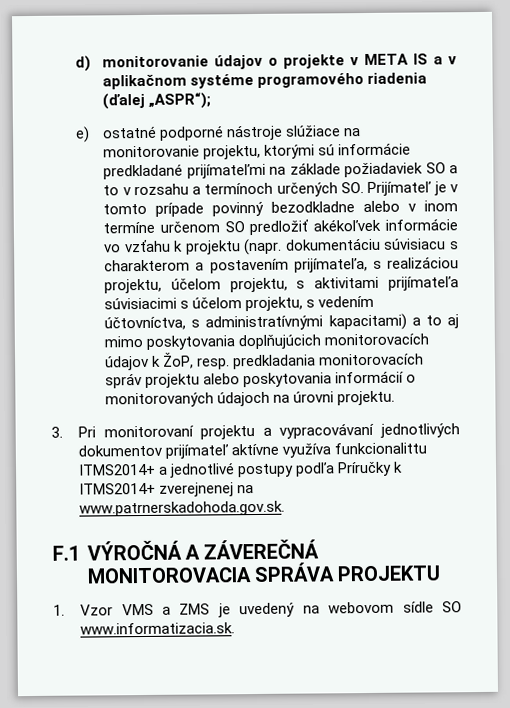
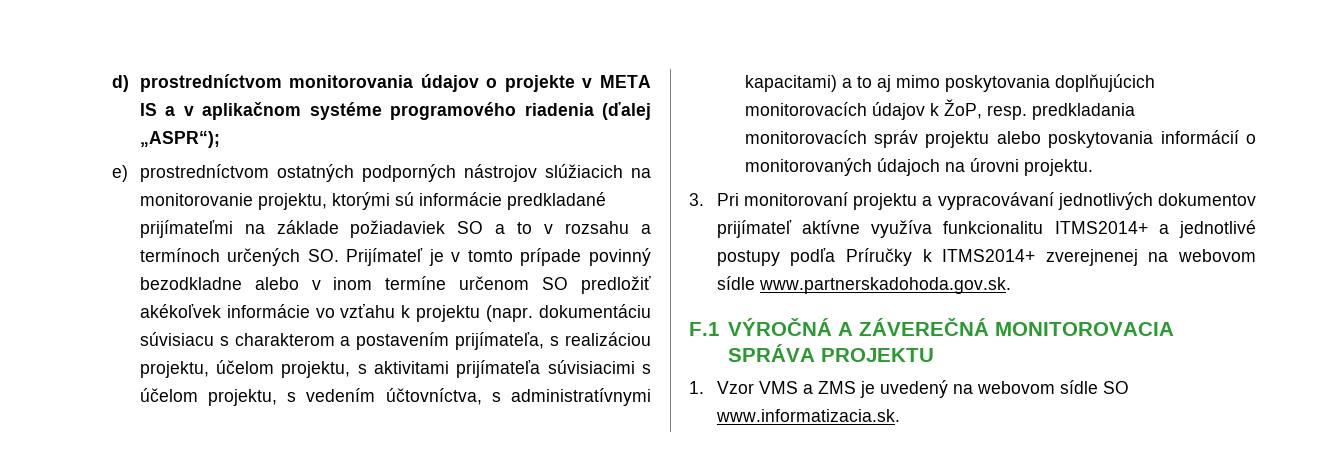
[102,55,210,68] monitorovanie -> [139,74,414,92] prostredníctvom monitorovania
[102,124,342,141] ostatné podporné nástroje slúžiace -> [139,164,623,182] prostredníctvom ostatných podporných nástrojov slúžiacich
[205,315,324,331] administratívnými -> [511,388,651,406] administratívnymi
[334,442,428,455] funkcionalittu -> [943,221,1044,234] funkcionalitu
[79,500,286,517] www.patrnerskadohoda.gov.sk. -> [1178,249,1256,262] [716,276,1011,294] webovom sídle www.partnerskadohoda.gov.sk.

